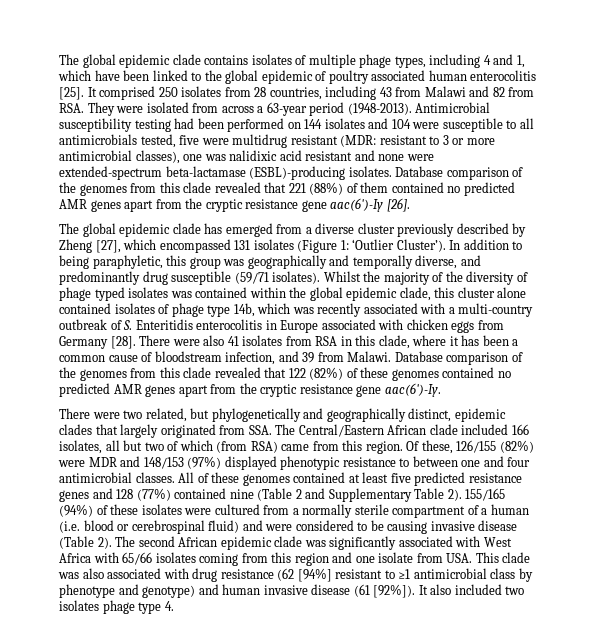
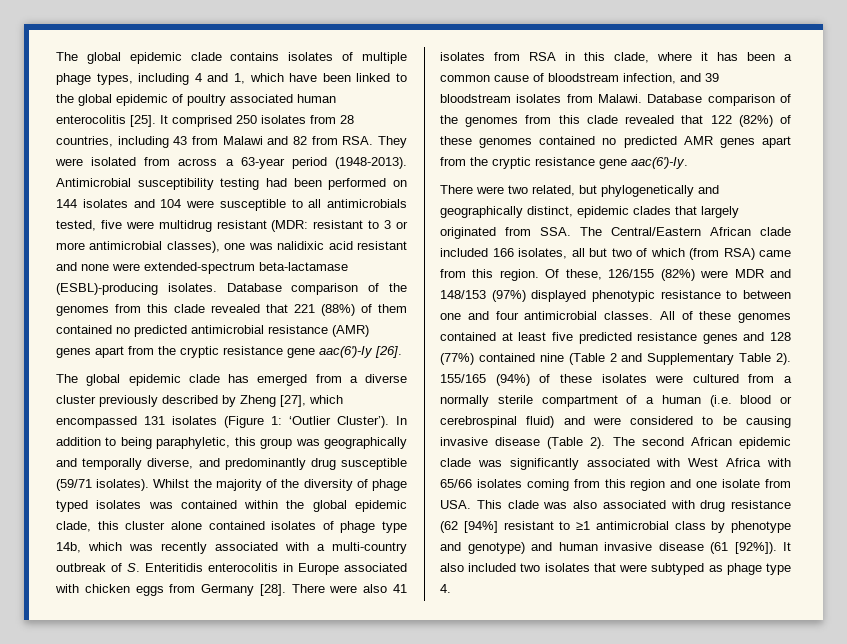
[59,199,87,209] AMR -> [191,325,369,337] antimicrobial resistance (AMR)
(315, 357) none -> [440,94,562,103] bloodstream isolates
(99, 605) none -> [593,563,723,575] that were subtyped as

